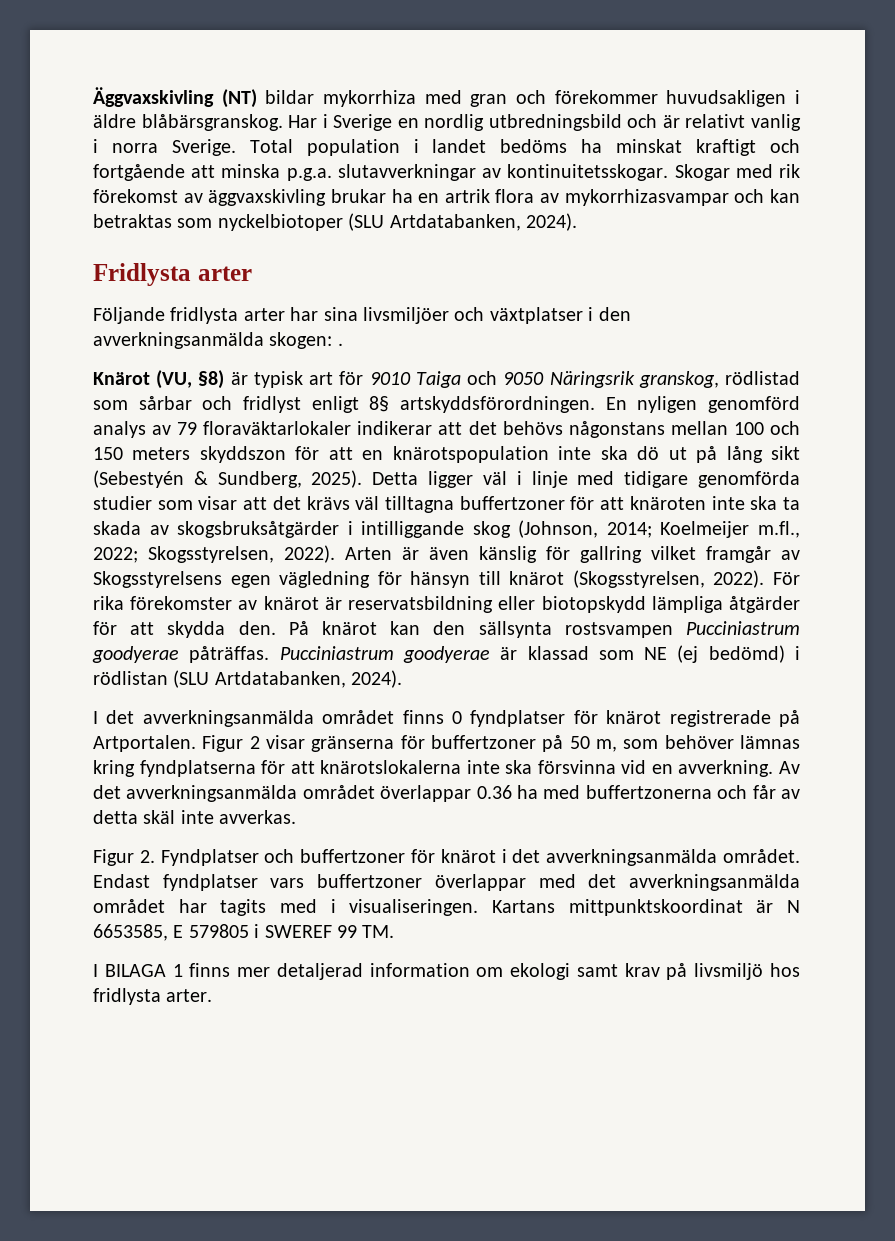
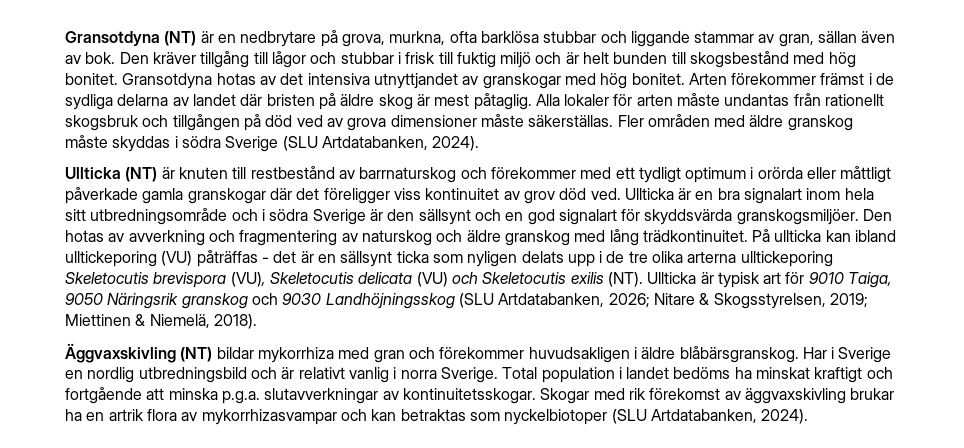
(93, 97) none -> [65,30,896,47] [65,51,856,68] [65,73,895,89] [65,93,885,110] [65,114,853,131] [65,135,480,152] [65,166,892,183] [65,187,874,204] [65,208,893,225] [65,229,897,246] [65,250,833,267] [65,272,893,288] [65,293,868,309] [65,314,257,329] Gransotdyna (NT) är en nedbrytare på grova, murkna, ofta barklösa stubbar och liggande stammar av gran, sällan även av bok. Den kräver tillgång till lågor och stubbar i frisk till fuktig miljö och är helt bunden till skogsbestånd med hög bonitet. Gransotdyna hotas av det intensiva utnyttjandet av granskogar med hög bonitet. Arten förekommer främst i de sydliga delarna av landet där bristen på äldre skog är mest påtaglig. Alla lokaler för arten måste undantas från rationellt skogsbruk och tillgången på död ved av grova dimensioner måste säkerställas. Fler områden med äldre granskog måste skyddas i södra Sverige (SLU Artdatabanken, 2024). // Ullticka (NT) är knuten till restbestånd av barrnaturskog och förekommer med ett tydligt optimum i orörda eller måttligt påverkade gamla granskogar där det föreligger viss kontinuitet av grov död ved. Ullticka är en bra signalart inom hela sitt utbredningsområde och i södra Sverige är den sällsynt och en god signalart för skyddsvärda granskogsmiljöer. Den hotas av avverkning och fragmentering av naturskog och äldre granskog med lång trädkontinuitet. På ullticka kan ibland ulltickeporing (VU) påträffas - det är en sällsynt ticka som nyligen delats upp i de tre olika arterna ulltickeporing Skeletocutis brevispora (VU), Skeletocutis delicata (VU) och Skeletocutis exilis (NT). Ullticka är typisk art för 9010 Taiga, 9050 Näringsrik granskog och 9030 Landhöjningsskog (SLU Artdatabanken, 2026; Nitare & Skogsstyrelsen, 2019; Miettinen & Niemelä, 2018). //
[93,263,252,286] [93,307,631,324] [93,332,343,349] [93,370,800,389] [93,396,800,413] [93,421,801,438] [93,446,800,463] [93,470,800,488] [93,496,800,513] [93,520,800,538] [93,545,800,563] [93,570,800,588] [93,596,800,613] [93,621,800,638] [92,645,800,663] [93,670,403,688] [93,710,800,727] [93,735,800,752] [93,760,800,777] [93,785,800,802] [93,810,297,824] [93,849,800,866] [93,874,800,891] [93,899,800,916] [93,924,395,941] [93,963,800,980] [93,988,213,1005] // Fridlysta arter // Följande fridlysta arter har sina livsmiljöer och växtplatser i den avverkningsanmälda skogen: . // Knärot (VU, §8) är typisk art för 9010 Taiga och 9050 Näringsrik granskog, rödlistad som sårbar och fridlyst enligt 8§ artskyddsförordningen. En nyligen genomförd analys av 79 floraväktarlokaler indikerar att det behövs någonstans mellan 100 och 150 meters skyddszon för att en knärotspopulation inte ska dö ut på lång sikt (Sebestyén & Sundberg, 2025). Detta ligger väl i linje med tidigare genomförda studier som visar att det krävs väl tilltagna buffertzoner för att knäroten inte ska ta skada av skogsbruksåtgärder i intilliggande skog (Johnson, 2014; Koelmeijer m.fl., 2022; Skogsstyrelsen, 2022). Arten är även känslig för gallring vilket framgår av Skogsstyrelsens egen vägledning för hänsyn till knärot (Skogsstyrelsen, 2022). För rika förekomster av knärot är reservatsbildning eller biotopskydd lämpliga åtgärder för att skydda den. På knärot kan den sällsynta rostsvampen Pucciniastrum goodyerae påträffas. Pucciniastrum goodyerae är klassad som NE (ej bedömd) i rödlistan (SLU Artdatabanken, 2024). // I det avverkningsanmälda området finns 0 fyndplatser för knärot registrerade på Artportalen. Figur 2 visar gränserna för buffertzoner på 50 m, som behöver lämnas kring fyndplatserna för att knärotslokalerna inte ska försvinna vid en avverkning. Av det avverkningsanmälda området överlappar 0.36 ha med buffertzonerna och får av detta skäl inte avverkas. // Figur 2. Fyndplatser och buffertzoner för knärot i det avverkningsanmälda området. Endast fyndplatser vars buffertzoner överlappar med det avverkningsanmälda området har tagits med i visualiseringen. Kartans mittpunktskoordinat är N 6653585, E 579805 i SWEREF 99 TM. // I BILAGA 1 finns mer detaljerad information om ekologi samt krav på livsmiljö hos fridlysta arter. -> (809, 416) none

